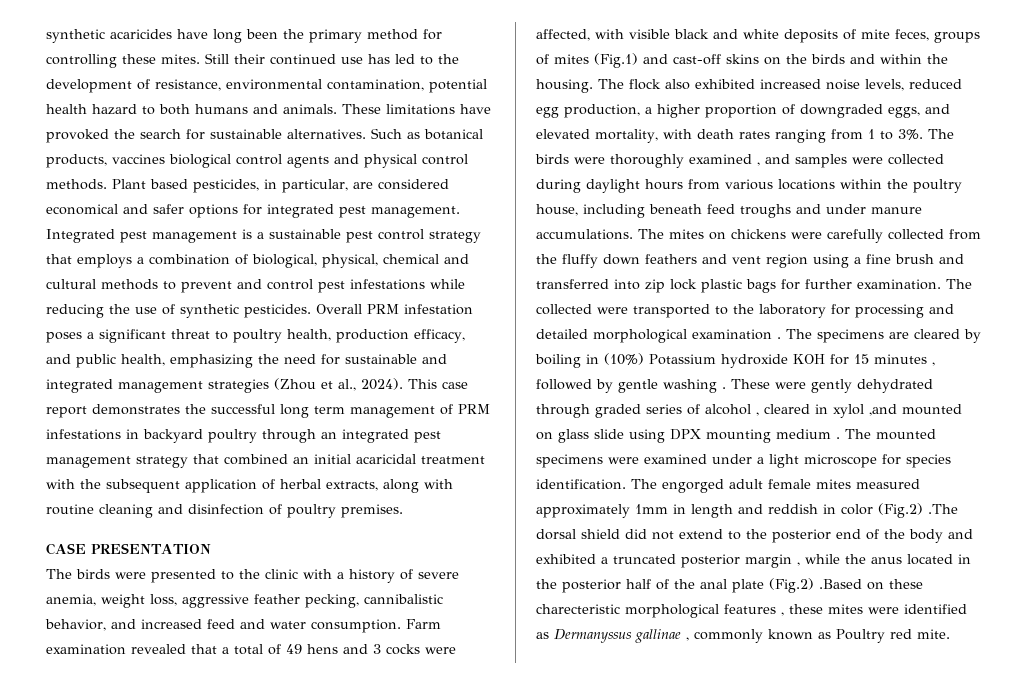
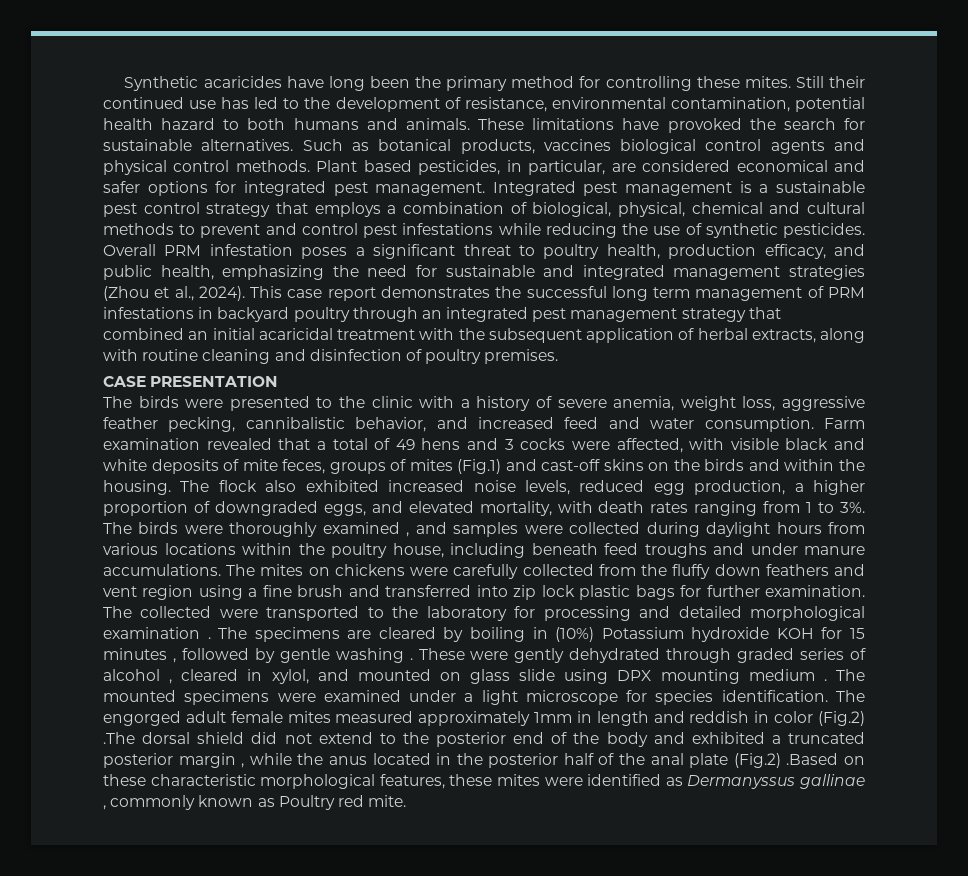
[46,29,105,43] synthetic -> [124,76,199,91] Synthetic
[833,404,897,418] xylol ,and -> [271,669,349,684] xylol, and
[536,604,784,618] charecteristic morphological features , -> [150,774,445,789] characteristic morphological features,

